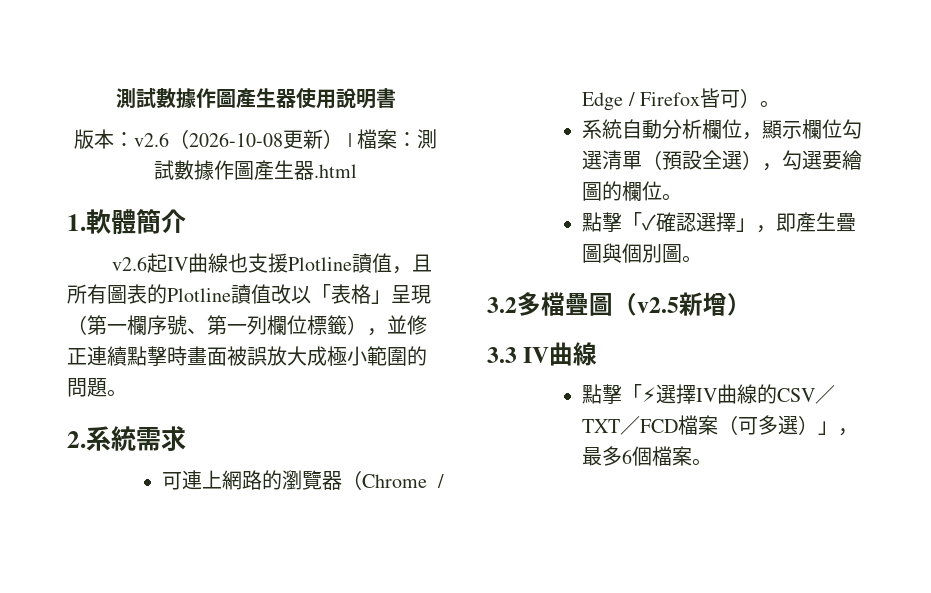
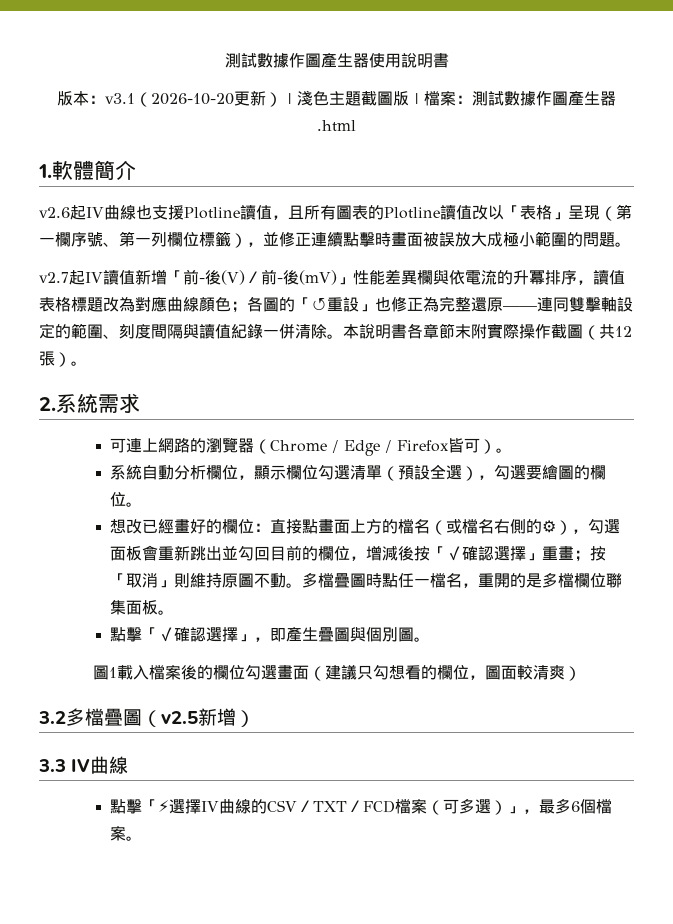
[133,129,343,149] v2.6（2026-10-08更新） -> [105,90,409,107] v3.1（2026-10-20更新） | 淺色主題截圖版
(127, 393) none -> [39,269,625,285] [39,296,633,313] [39,323,632,340] [39,351,87,367] // v2.7起IV讀值新增「前-後(V)／前-後(mV)」性能差異欄與依電流的升冪排序，讀值表格標題改為對應曲線顏色；各圖的「↺重設」也修正為完整還原——連同雙擊軸設定的範圍、刻度間隔與讀值紀錄一併清除。本說明書各章節末附實際操作截圖（共12張）。
(683, 197) none -> [110,519,621,535] [110,545,607,562] [110,572,623,588] [110,600,175,615] // 想改已經畫好的欄位：直接點畫面上方的檔名（或檔名右側的⚙），勾選面板會重新跳出並勾回目前的欄位，增減後按「✓確認選擇」重畫；按「取消」則維持原圖不動。多檔疊圖時點任一檔名，重開的是多檔欄位聯集面板。
(703, 259) none -> [92,665,581,681] // 圖1載入檔案後的欄位勾選畫面（建議只勾想看的欄位，圖面較清爽）

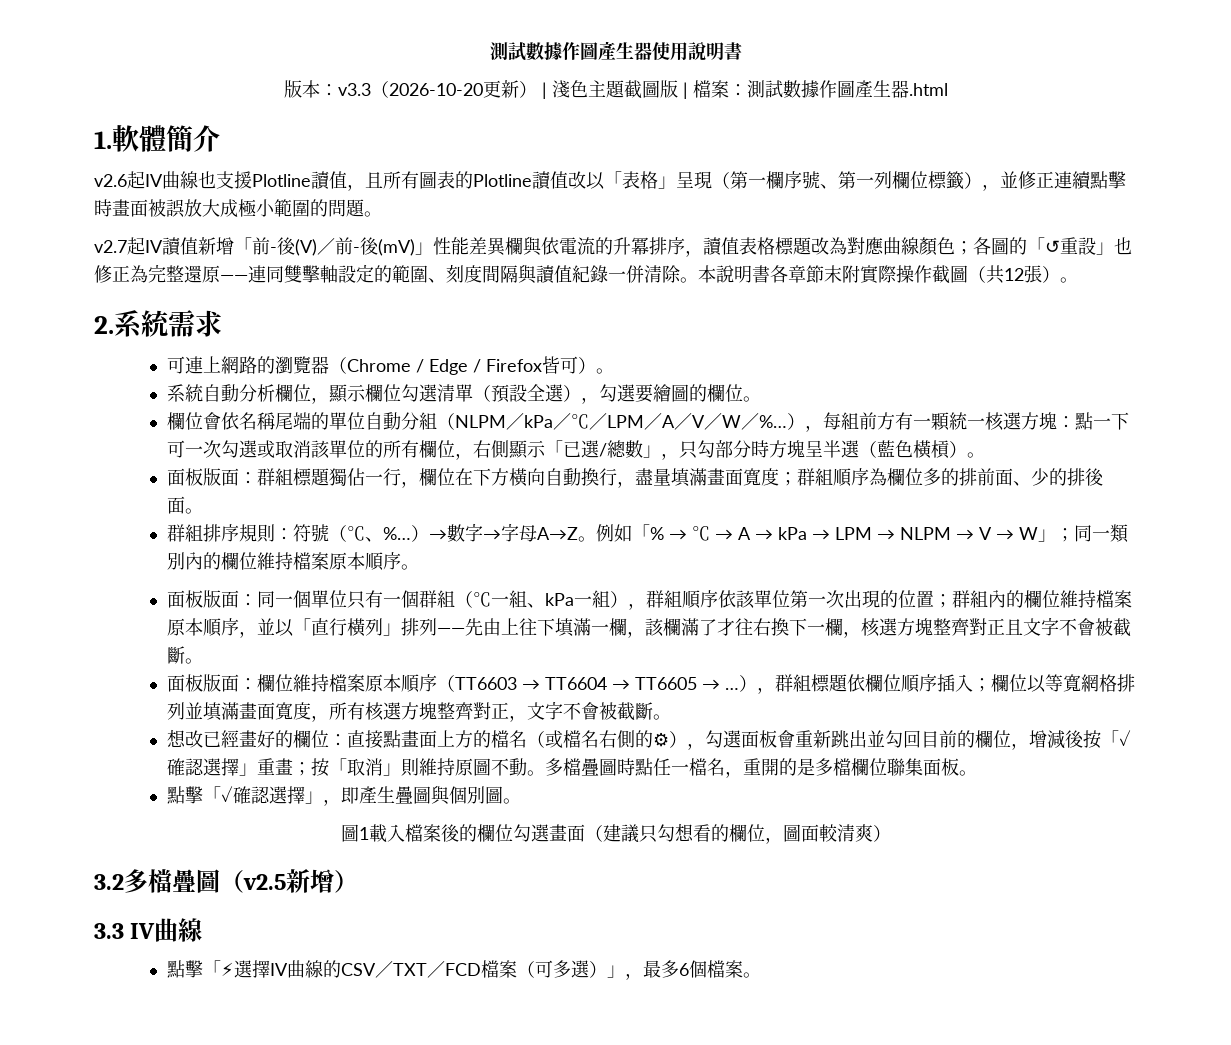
[105,93,135,104] v3.1 -> [337,83,371,96] v3.3
(143, 504) none -> [166,412,1129,432] [166,440,985,460] [166,468,1104,488] [166,496,203,514] [166,523,1129,543] [166,552,419,571] [166,590,1132,610] [166,617,1131,638] [166,646,203,664] [166,674,1135,694] [166,701,671,722] // 欄位會依名稱尾端的單位自動分組（NLPM／kPa／℃／LPM／A／V／W／%…），每組前方有一顆統一核選方塊：點一下可一次勾選或取消該單位的所有欄位，右側顯示「已選/總數」，只勾部分時方塊呈半選（藍色橫槓）。 // 面板版面：群組標題獨佔一行，欄位在下方橫向自動換行，盡量填滿畫面寬度；群組順序為欄位多的排前面、少的排後面。 // 群組排序規則：符號（℃、%…）→數字→字母A→Z。例如「% → ℃ → A → kPa → LPM → NLPM → V → W」；同一類別內的欄位維持檔案原本順序。 // 面板版面：同一個單位只有一個群組（℃一組、kPa一組），群組順序依該單位第一次出現的位置；群組內的欄位維持檔案原本順序，並以「直行橫列」排列——先由上往下填滿一欄，該欄滿了才往右換下一欄，核選方塊整齊對正且文字不會被截斷。 // 面板版面：欄位維持檔案原本順序（TT6603 → TT6604 → TT6605 → …），群組標題依欄位順序插入；欄位以等寬網格排列並填滿畫面寬度，所有核選方塊整齊對正，文字不會被截斷。

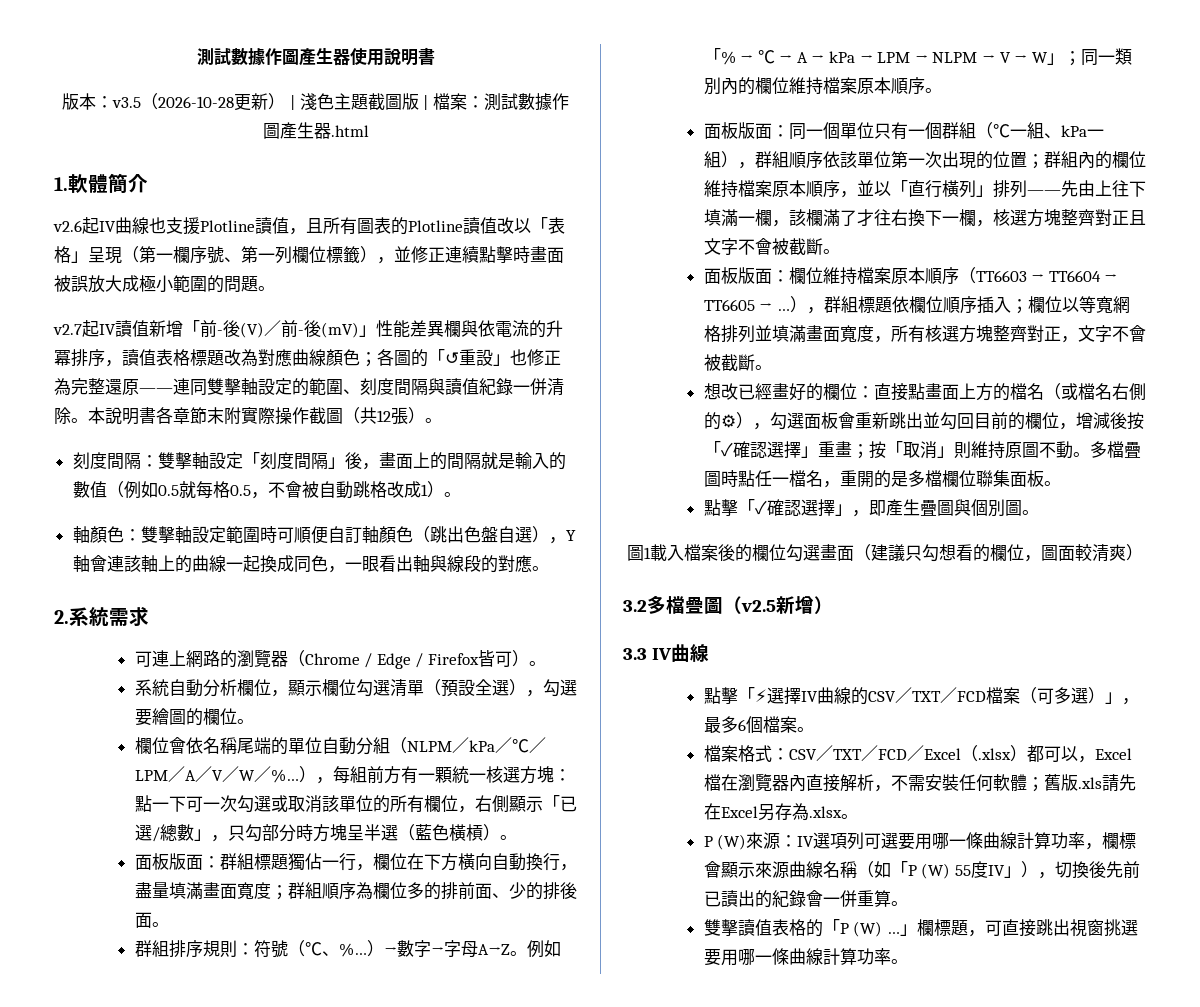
[337,81,483,98] v3.3（2026-10-20 -> [112,93,235,110] v3.5（2026-10-28
(1078, 280) none -> [72,452,566,470] [72,481,461,499] [72,526,576,544] [72,555,549,573] // 刻度間隔：雙擊軸設定「刻度間隔」後，畫面上的間隔就是輸入的數值（例如0.5就每格0.5，不會被自動跳格改成1）。 // 軸顏色：雙擊軸設定範圍時可順便自訂軸顏色（跳出色盤自選），Y軸會連該軸上的曲線一起換成同色，一眼看出軸與線段的對應。
(761, 975) none -> [703,745,1132,763] [703,774,1136,792] [703,803,858,821] [703,832,1137,850] [703,861,1140,879] [703,890,908,908] [703,919,1138,937] [703,948,908,966] // 檔案格式：CSV／TXT／FCD／Excel（.xlsx）都可以，Excel檔在瀏覽器內直接解析，不需安裝任何軟體；舊版.xls請先在Excel另存為.xlsx。 // P (W)來源：IV選項列可選要用哪一條曲線計算功率，欄標會顯示來源曲線名稱（如「P (W) 55度IV」），切換後先前已讀出的紀錄會一併重算。 // 雙擊讀值表格的「P (W) …」欄標題，可直接跳出視窗挑選要用哪一條曲線計算功率。

